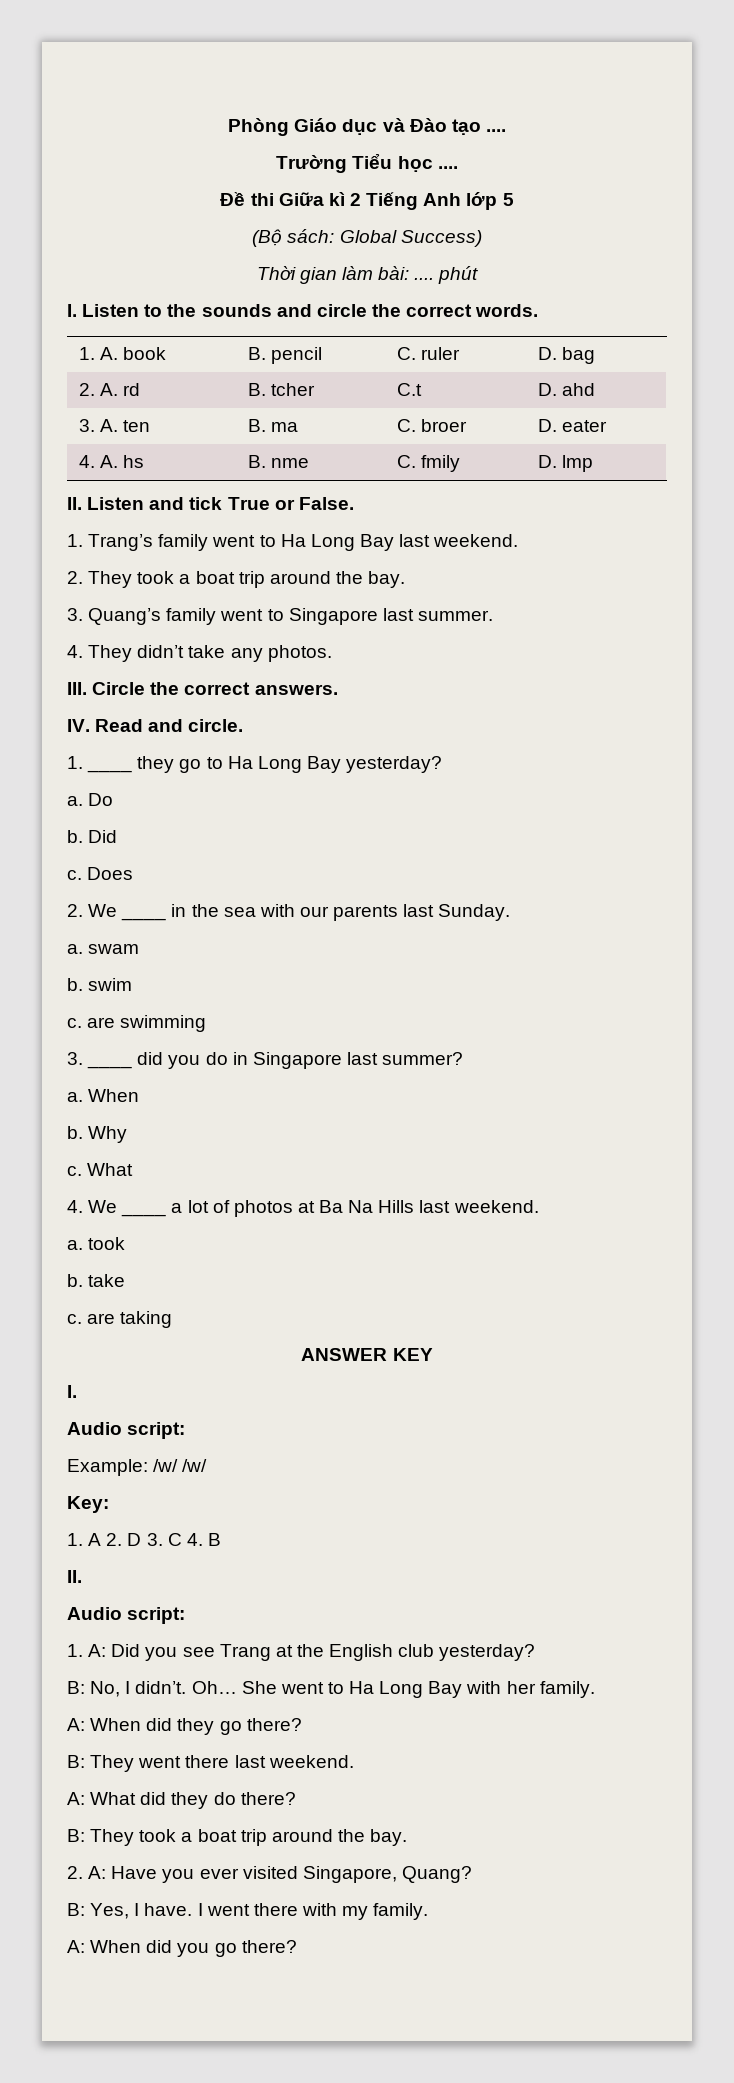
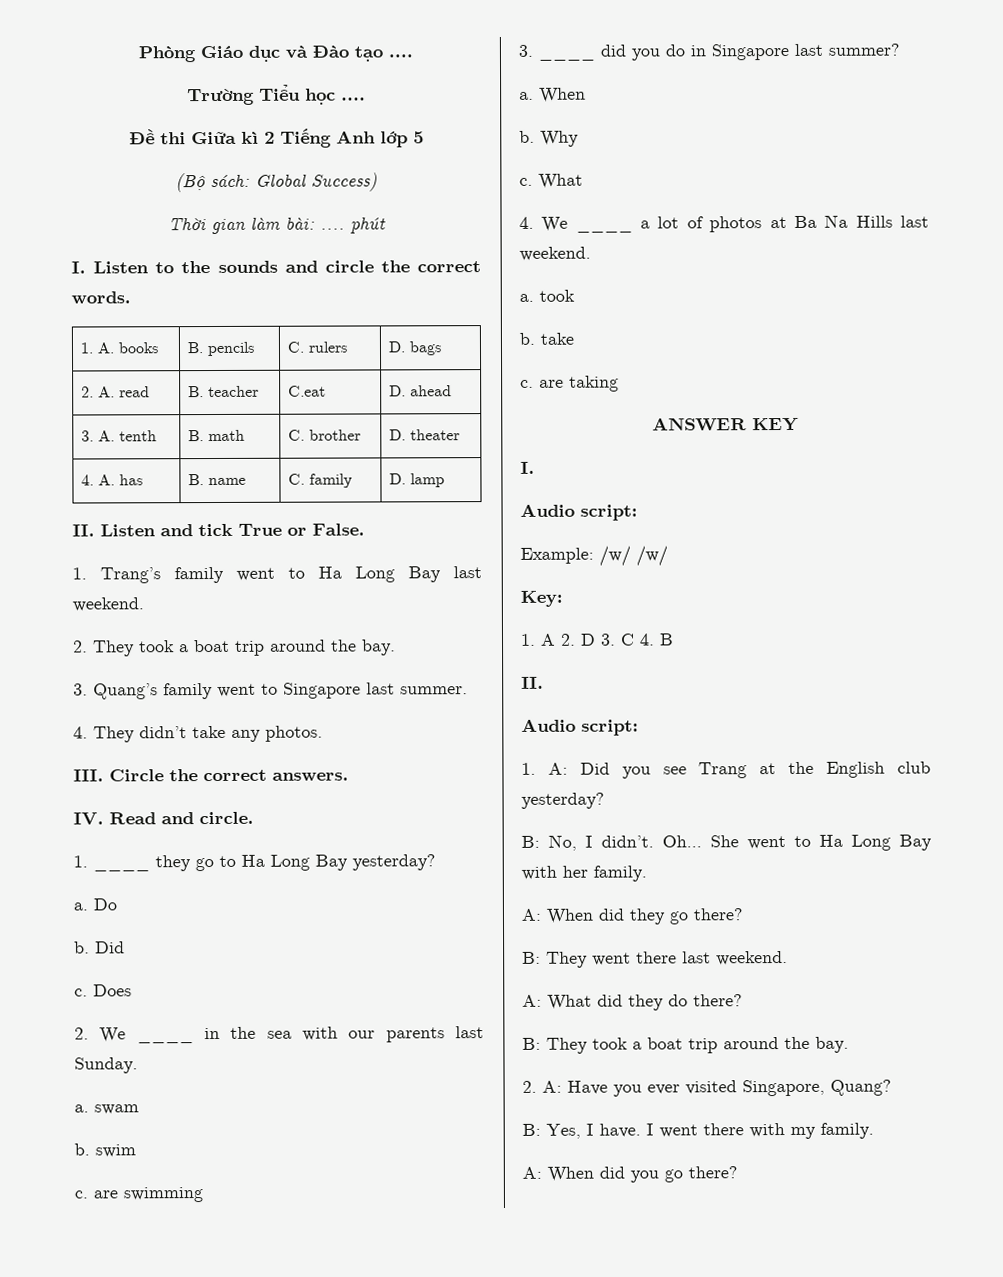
[123,347,167,360] [248,347,323,364] [397,347,461,360] [538,347,596,364] book | B. pencil | C. ruler | D. bag -> [118,342,160,354] [187,341,256,357] [287,341,349,353] [388,341,443,356] books | B. pencils | C. rulers | D. bags
[123,383,141,396] [248,383,316,396] [397,383,423,396] [538,383,596,396] rd | B. tcher | C.t | D. ahd -> [119,386,151,398] [188,385,260,398] [288,385,327,397] [389,385,453,397] read | B. teacher | C.eat | D. ahead
[123,420,151,432] [248,419,299,432] [397,419,468,432] [538,419,608,432] ten | B. ma | C. broer | D. eater -> [119,430,158,442] [188,429,246,442] [288,429,362,441] [389,429,461,441] tenth | B. math | C. brother | D. theater
[123,455,145,468] [248,455,310,468] [397,455,461,472] [538,455,594,472] hs | B. nme | C. fmily | D. lmp -> [119,474,144,486] [188,474,247,486] [288,473,354,488] [389,473,446,488] has | B. name | C. family | D. lamp

